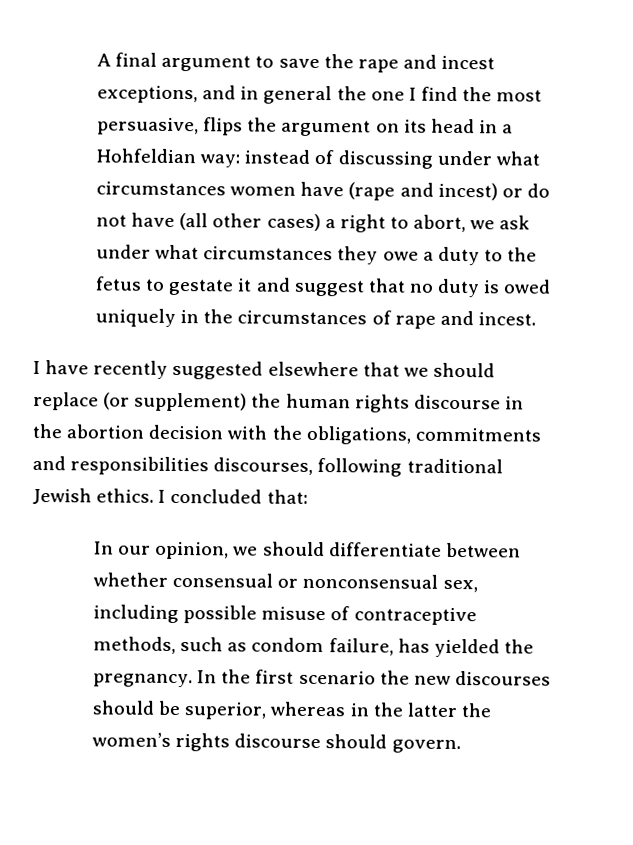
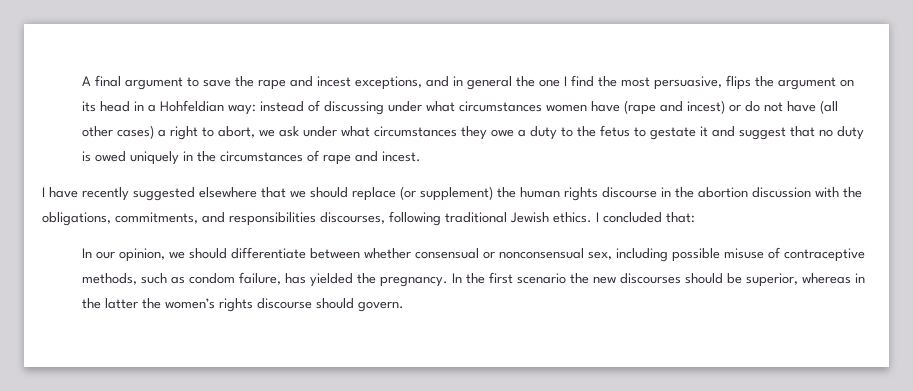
[148,424,224,440] decision -> [752,187,811,198] discussion
[414,427,541,442] commitments -> [115,212,198,224] commitments,

